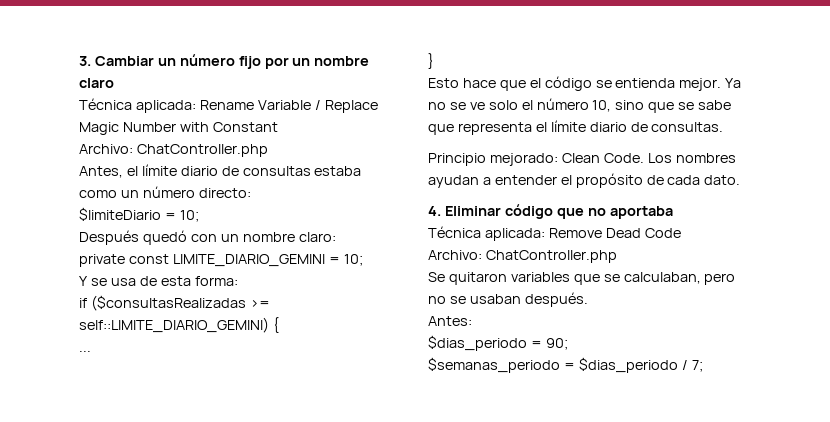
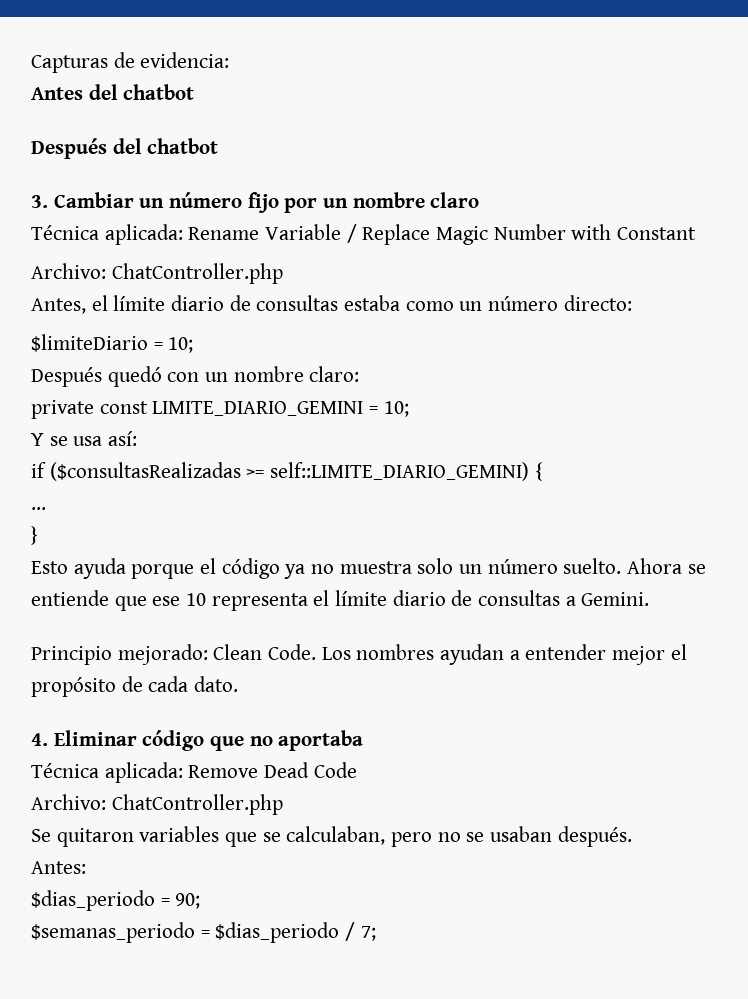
(79, 61) none -> [31,52,230,73] [31,84,195,100] [31,138,219,159] Capturas de evidencia: // Antes del chatbot // Después del chatbot //
[139,276,238,286] de esta forma: -> [108,431,138,446] así:
[462,76,742,91] [428,98,732,113] [428,124,454,135] hace que el código se entienda mejor. Ya no se ve solo el número 10, sino que se sabe que -> [73,558,706,579] [31,590,207,611] ayuda porque el código ya no muestra solo un número suelto. Ahora se entiende que ese 10
[651,122,724,132] consultas. -> [478,590,650,606] consultas a Gemini.
(557, 180) none -> [612,646,666,665] mejor

